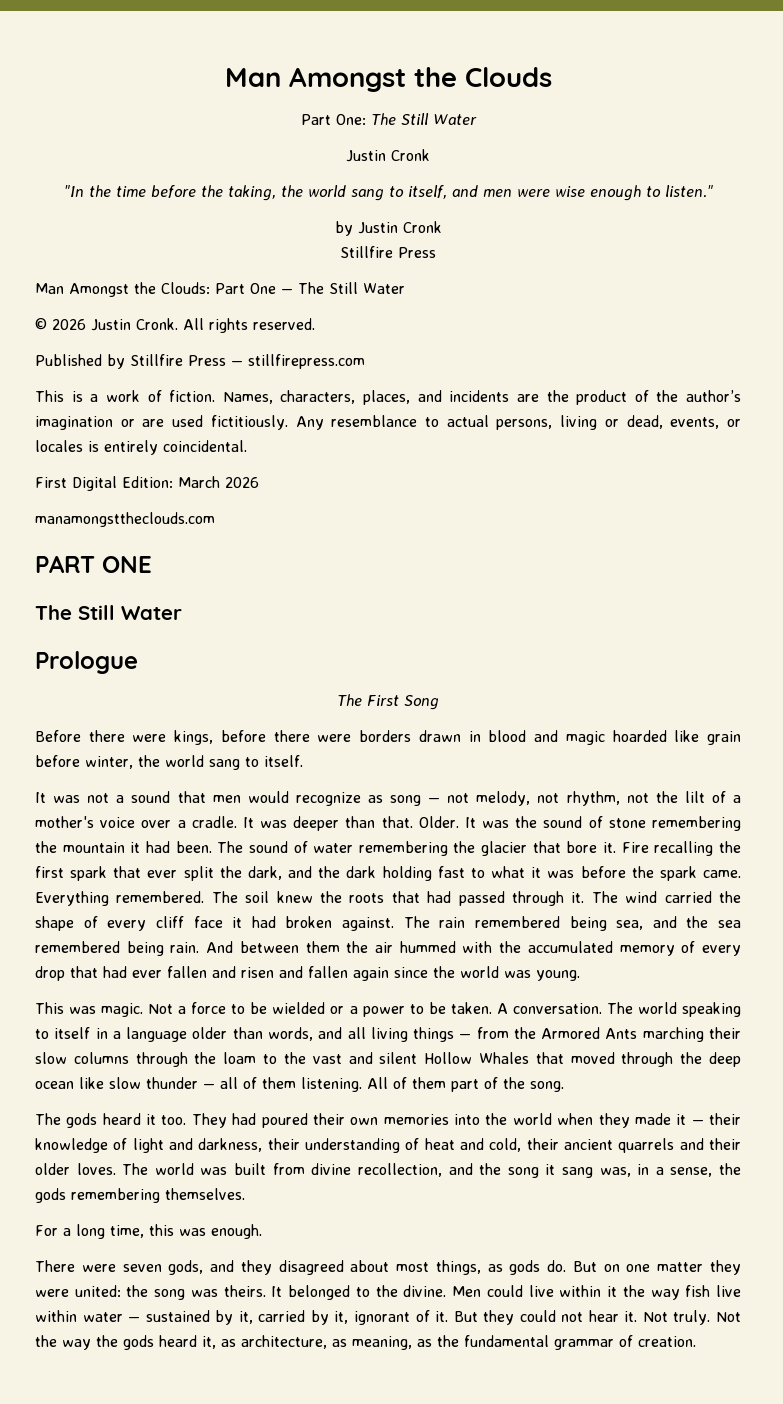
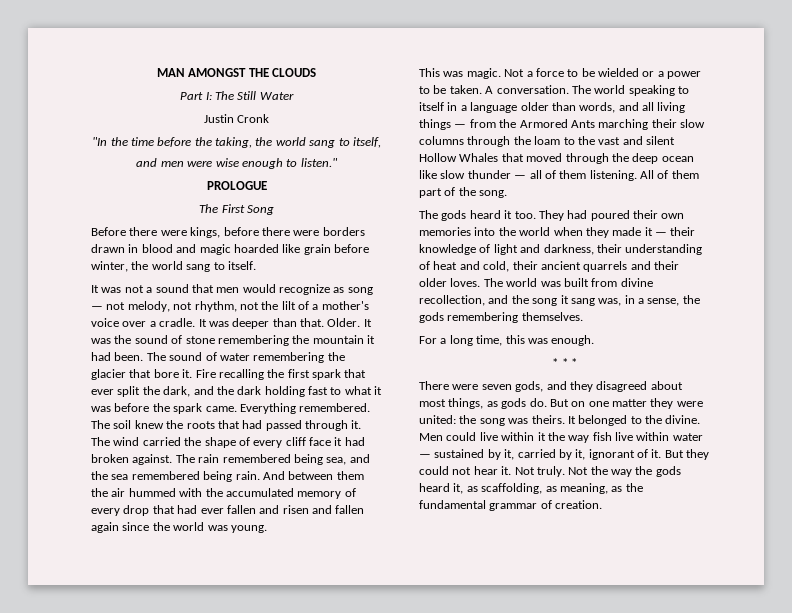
[224,67,552,92] [300,114,366,125] Man Amongst the Clouds // Part One: -> [156,68,317,77] [180,92,212,100] MAN AMONGST THE CLOUDS // Part I:
(447, 192) none -> (381, 142) //
[334,221,442,236] [340,246,436,258] [35,282,405,297] [35,318,315,333] [35,354,365,369] [35,390,741,405] [35,415,741,430] [35,440,247,455] [35,476,259,491] [35,512,215,527] [35,555,152,573] [35,605,182,620] [35,651,138,674] by Justin Cronk // Stillfire Press // Man Amongst the Clouds: Part One — The Still Water // © 2026 Justin Cronk. All rights reserved. // Published by Stillfire Press — stillfirepress.com // This is a work of fiction. Names, characters, places, and incidents are the product of the author’s imagination or are used fictitiously. Any resemblance to actual persons, living or dead, events, or locales is entirely coincidental. // First Digital Edition: March 2026 // manamongsttheclouds.com // PART ONE // The Still Water // Prologue -> [206,181,267,190] PROLOGUE
(262, 1231) none -> [552,358,577,367] // * * *
[241,1335,327,1349] architecture, -> [481,483,543,494] scaffolding,

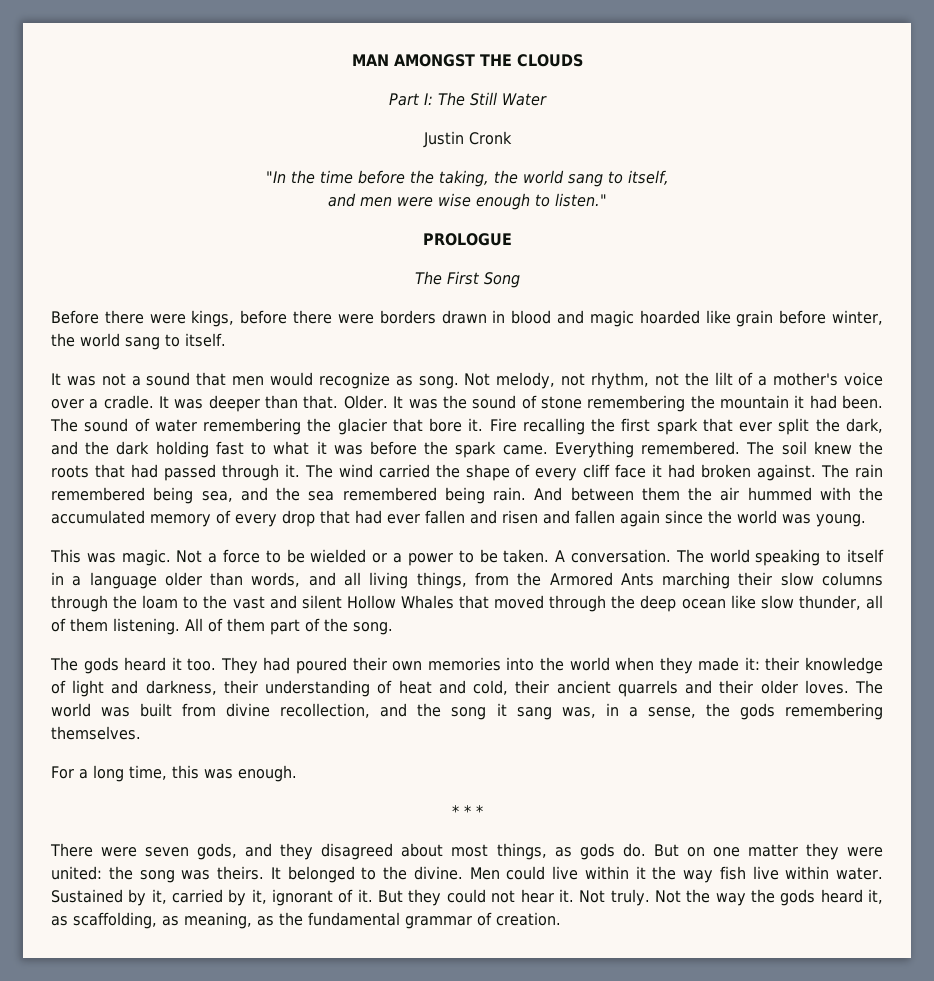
[347,287,373,295] [91,302,126,310] song — not -> [418,373,491,389] song. Not
[419,119,467,130] things — -> [416,572,467,589] things,
[467,170,527,179] thunder — -> [798,595,861,610] thunder,
[644,227,667,236] it — -> [744,657,760,670] it:
[672,433,703,441] [419,449,485,458] water — sustained -> [836,867,884,880] [51,889,123,903] water. Sustained

